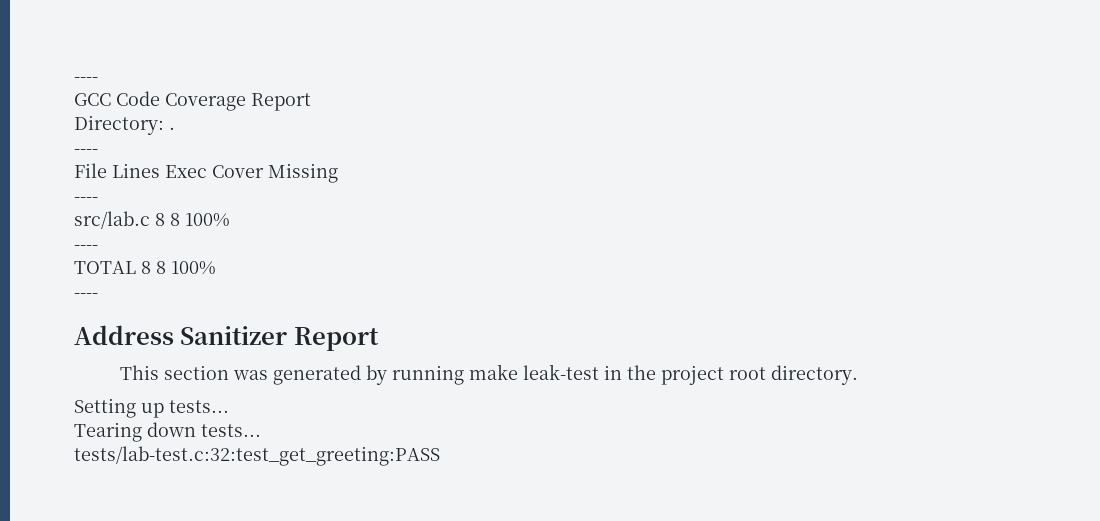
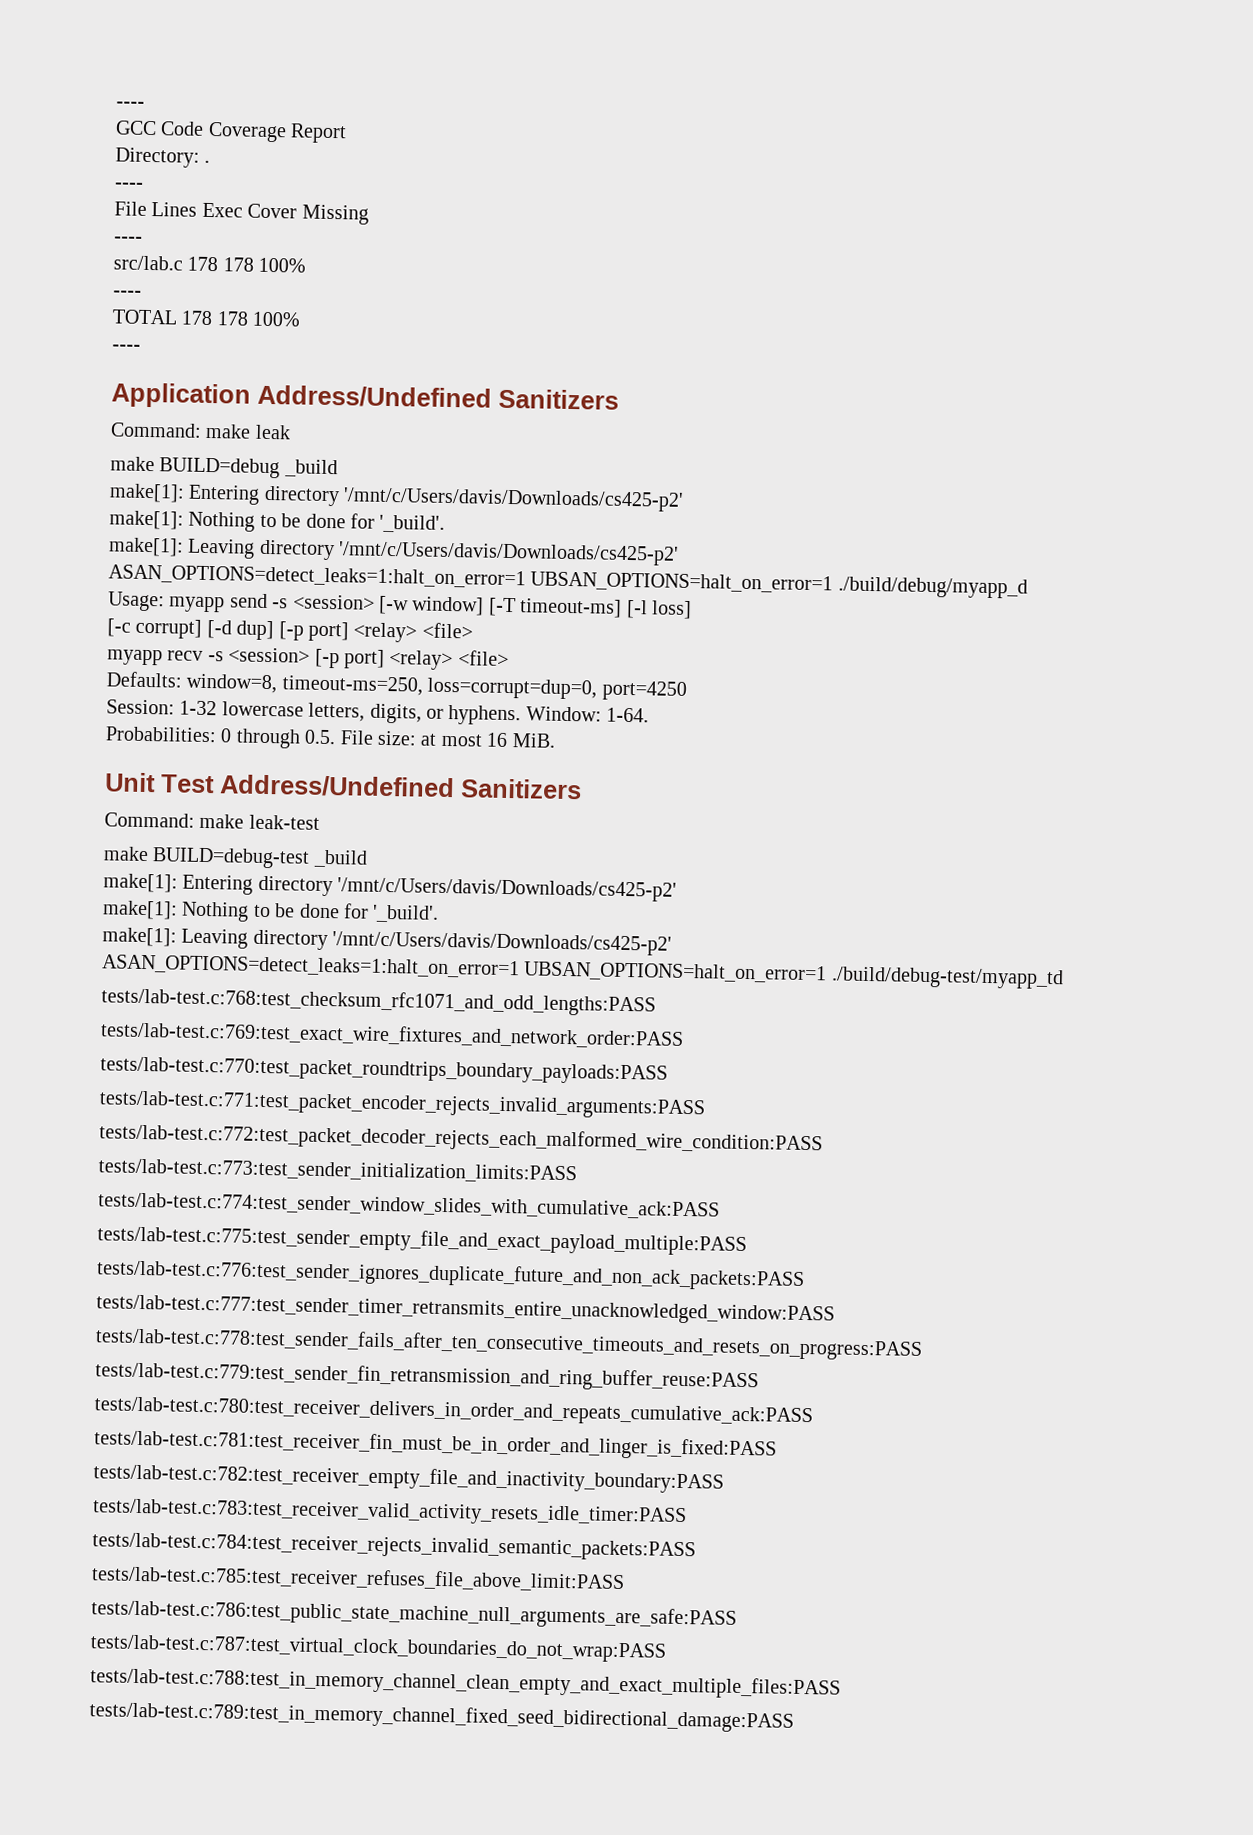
[155,213,180,226] 8 8 -> [187,256,254,272] 178 178
[141,261,216,275] [74,293,98,298] [74,325,379,351] [119,364,858,385] [74,398,229,418] [74,422,261,442] [74,446,440,466] 8 8 100% // ---- // Address Sanitizer Report // This section was generated by running make leak-test in the project root directory. // Setting up tests... // Tearing down tests... // tests/lab-test.c:32:test_get_greeting:PASS -> [181,310,301,327] [112,344,141,351] [111,382,619,410] [110,422,291,440] [110,456,338,479] [109,483,685,512] [109,510,446,533] [108,537,680,566] [108,564,1028,599] [108,591,692,620] [107,618,473,643] [107,647,509,671] [106,671,687,701] [106,699,650,726] [105,726,556,749] [105,772,582,800] [104,812,320,830] [103,846,368,869] [103,873,678,902] [102,900,440,923] [102,927,673,956] [102,954,1064,990] [101,987,656,1017] [100,1021,684,1049] [100,1056,668,1085] [99,1090,705,1120] [99,1123,823,1156] [98,1158,577,1184] [98,1192,720,1220] [97,1225,747,1257] [96,1259,805,1291] [96,1294,835,1326] [95,1327,923,1361] [95,1361,759,1393] [94,1396,813,1428] [94,1429,777,1461] [93,1463,724,1494] [92,1498,687,1528] [92,1532,696,1562] [91,1565,625,1593] [91,1599,737,1630] [90,1634,666,1663] [90,1667,841,1700] [89,1701,794,1733] 178 178 100% // ---- // Application Address/Undefined Sanitizers // Command: make leak // make BUILD=debug _build // make[1]: Entering directory '/mnt/c/Users/davis/Downloads/cs425-p2' // make[1]: Nothing to be done for '_build'. // make[1]: Leaving directory '/mnt/c/Users/davis/Downloads/cs425-p2' // ASAN_OPTIONS=detect_leaks=1:halt_on_error=1 UBSAN_OPTIONS=halt_on_error=1 ./build/debug/myapp_d // Usage: myapp send -s <session> [-w window] [-T timeout-ms] [-l loss] // [-c corrupt] [-d dup] [-p port] <relay> <file> // myapp recv -s <session> [-p port] <relay> <file> // Defaults: window=8, timeout-ms=250, loss=corrupt=dup=0, port=4250 // Session: 1-32 lowercase letters, digits, or hyphens. Window: 1-64. // Probabilities: 0 through 0.5. File size: at most 16 MiB. // Unit Test Address/Undefined Sanitizers // Command: make leak-test // make BUILD=debug-test _build // make[1]: Entering directory '/mnt/c/Users/davis/Downloads/cs425-p2' // make[1]: Nothing to be done for '_build'. // make[1]: Leaving directory '/mnt/c/Users/davis/Downloads/cs425-p2' // ASAN_OPTIONS=detect_leaks=1:halt_on_error=1 UBSAN_OPTIONS=halt_on_error=1 ./build/debug-test/myapp_td // tests/lab-test.c:768:test_checksum_rfc1071_and_odd_lengths:PASS // tests/lab-test.c:769:test_exact_wire_fixtures_and_network_order:PASS // tests/lab-test.c:770:test_packet_roundtrips_boundary_payloads:PASS // tests/lab-test.c:771:test_packet_encoder_rejects_invalid_arguments:PASS // tests/lab-test.c:772:test_packet_decoder_rejects_each_malformed_wire_condition:PASS // tests/lab-test.c:773:test_sender_initialization_limits:PASS // tests/lab-test.c:774:test_sender_window_slides_with_cumulative_ack:PASS // tests/lab-test.c:775:test_sender_empty_file_and_exact_payload_multiple:PASS // tests/lab-test.c:776:test_sender_ignores_duplicate_future_and_non_ack_packets:PASS // tests/lab-test.c:777:test_sender_timer_retransmits_entire_unacknowledged_window:PASS // tests/lab-test.c:778:test_sender_fails_after_ten_consecutive_timeouts_and_resets_on_progress:PASS // tests/lab-test.c:779:test_sender_fin_retransmission_and_ring_buffer_reuse:PASS // tests/lab-test.c:780:test_receiver_delivers_in_order_and_repeats_cumulative_ack:PASS // tests/lab-test.c:781:test_receiver_fin_must_be_in_order_and_linger_is_fixed:PASS // tests/lab-test.c:782:test_receiver_empty_file_and_inactivity_boundary:PASS // tests/lab-test.c:783:test_receiver_valid_activity_resets_idle_timer:PASS // tests/lab-test.c:784:test_receiver_rejects_invalid_semantic_packets:PASS // tests/lab-test.c:785:test_receiver_refuses_file_above_limit:PASS // tests/lab-test.c:786:test_public_state_machine_null_arguments_are_safe:PASS // tests/lab-test.c:787:test_virtual_clock_boundaries_do_not_wrap:PASS // tests/lab-test.c:788:test_in_memory_channel_clean_empty_and_exact_multiple_files:PASS // tests/lab-test.c:789:test_in_memory_channel_fixed_seed_bidirectional_damage:PASS

